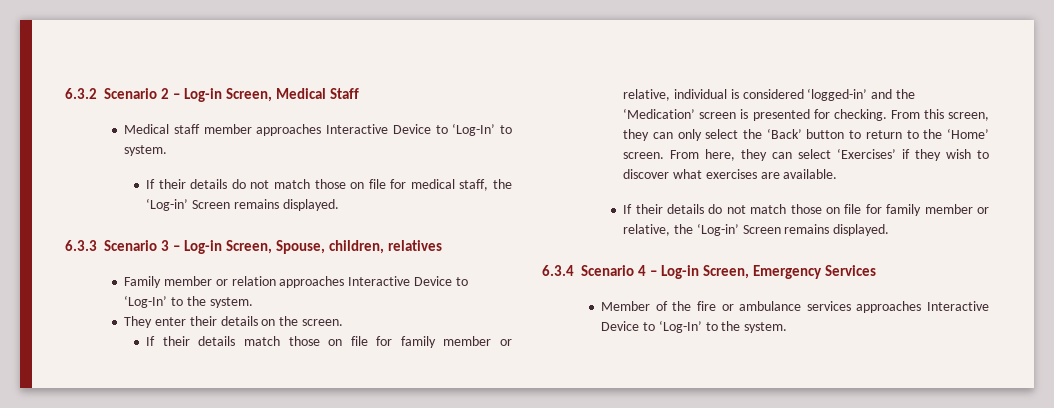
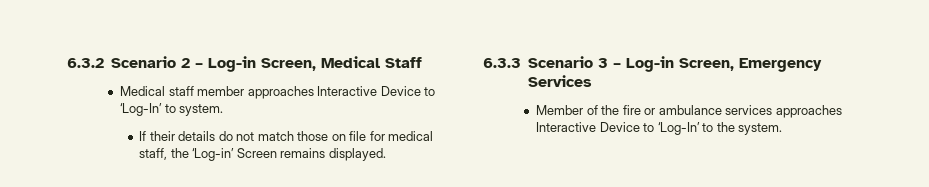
[276,240,443,254] [124,276,468,288] [124,295,253,308] [124,316,343,328] [146,336,512,348] [623,88,915,101] [623,108,989,121] [623,128,989,141] [623,148,989,161] [623,169,838,179] [623,204,989,216] [623,223,890,236] [542,265,750,279] Spouse, children, relatives // Family member or relation approaches Interactive Device to ‘Log-In’ to the system. // They enter their details on the screen. // If their details match those on file for family member or relative, individual is considered ‘logged-in’ and the ‘Medication’ screen is presented for checking. From this screen, they can only select the ‘Back’ button to return to the ‘Home’ screen. From here, they can select ‘Exercises’ if they wish to discover what exercises are available. // If their details do not match those on file for family member or relative, the ‘Log-in’ Screen remains displayed. // 6.3.4 Scenario 4 – Log-in Screen, -> (734, 64) none

